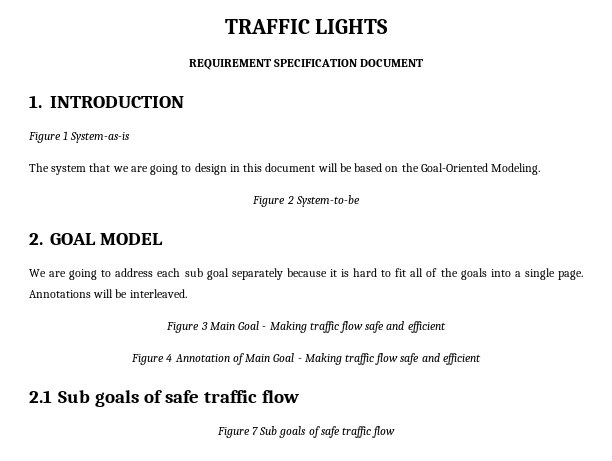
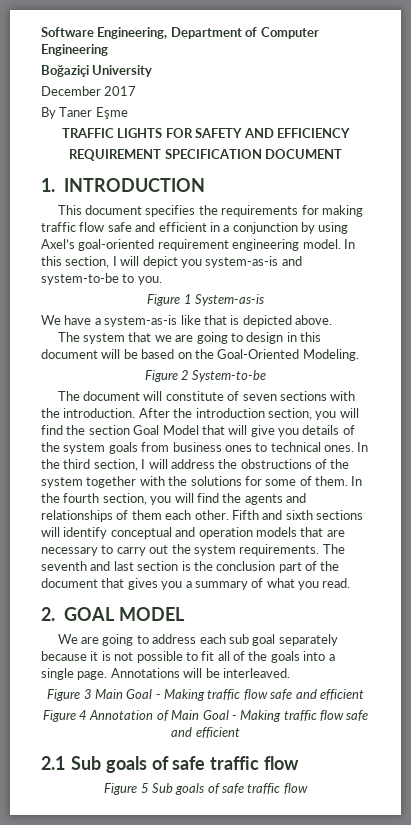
[224,19,389,34] TRAFFIC LIGHTS -> [41,27,319,39] [41,44,108,56] [41,65,153,77] [41,86,137,96] [41,107,128,119] [62,128,350,138] Software Engineering, Department of Computer Engineering // Boğaziçi University // December 2017 // By Taner Eşme // TRAFFIC LIGHTS FOR SAFETY AND EFFICIENCY
[28,131,131,143] Figure 1 System-as-is -> [57,205,363,217] [41,222,349,234] [41,239,355,251] [41,256,302,268] [41,273,162,285] [147,294,264,306] [41,315,332,327] This document specifies the requirements for making traffic flow safe and efficient in a conjunction by using Axel’s goal-oriented requirement engineering model. In this section, I will depict you system-as-is and system-to-be to you. // Figure 1 System-as-is // We have a system-as-is like that is depicted above.
(360, 201) none -> [57,391,356,401] [41,408,359,420] [41,425,355,437] [41,442,369,454] [41,459,350,471] [41,476,363,488] [41,493,306,505] [41,510,363,522] [41,527,345,539] [41,544,345,556] [41,561,340,573] [41,578,351,590] // The document will constitute of seven sections with the introduction. After the introduction section, you will find the section Goal Model that will give you details of the system goals from business ones to technical ones. In the third section, I will address the obstructions of the system together with the solutions for some of them. In the fourth section, you will find the agents and relationships of them each other. Fifth and sixth sections will identify conceptual and operation models that are necessary to carry out the system requirements. The seventh and last section is the conclusion part of the document that gives you a summary of what you read.
[353,268,378,277] hard -> [114,651,183,663] not possible
[251,427,258,435] 7 -> [140,783,149,793] 5

